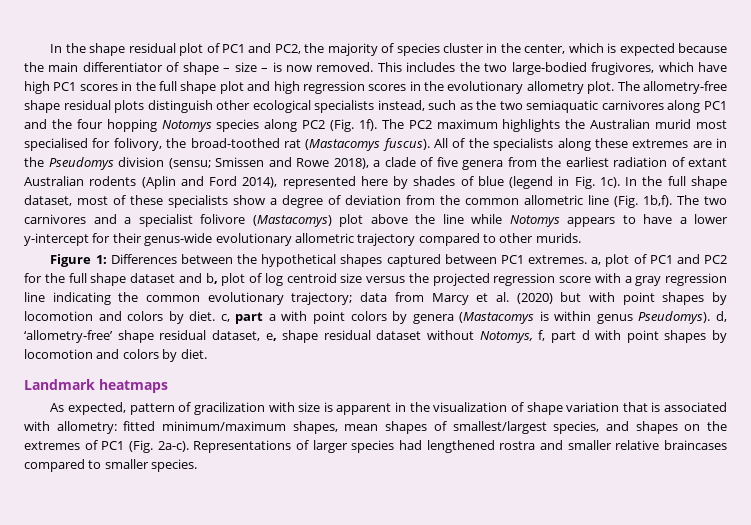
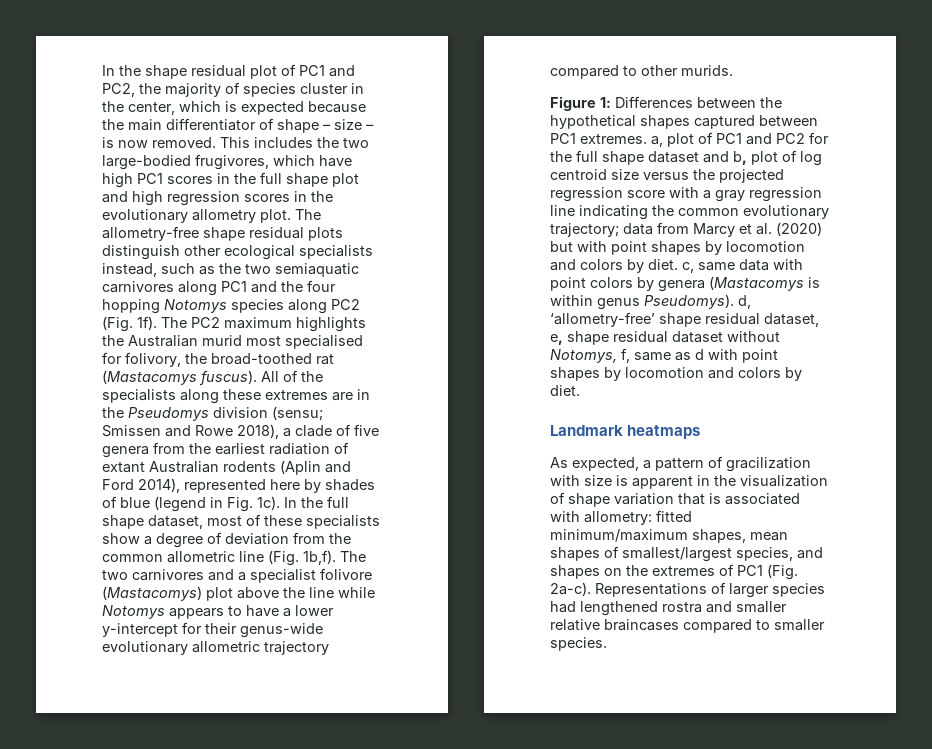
[235,312,276,324] part a -> [698,259,769,271] same data
[550,331,576,343] part -> [634,352,691,361] same as
(127, 408) none -> [643,460,651,469] a

